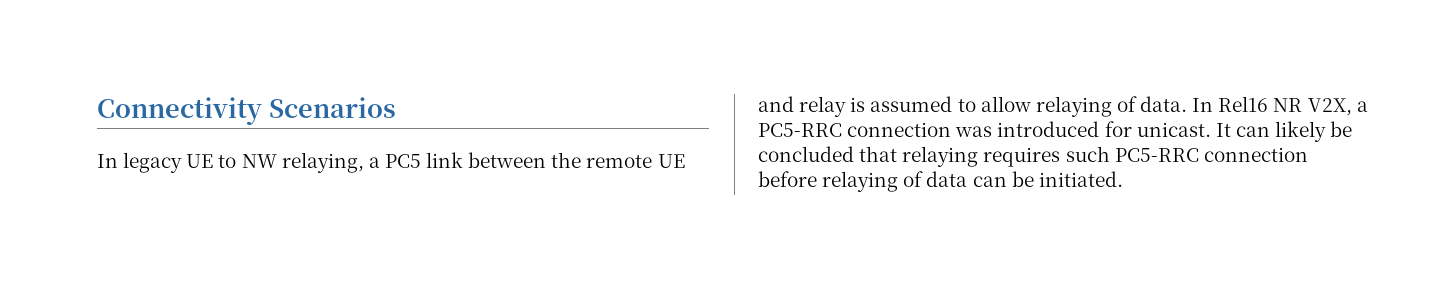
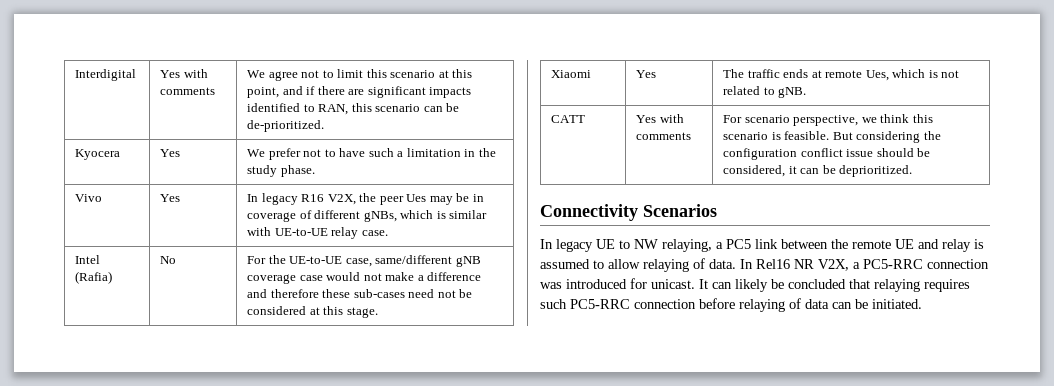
(97, 111) none -> [75,69,137,81] [160,69,208,78] [160,87,216,95] [247,69,473,81] [247,86,472,98] [247,103,460,115] [247,120,325,132] [75,149,121,160] [160,149,181,157] [247,148,496,160] [247,165,315,177] [75,194,103,202] [160,194,181,202] [247,193,484,205] [247,210,488,222] [247,227,388,239] [75,255,101,264] [75,271,113,284] [160,256,177,264] [247,255,481,267] [247,272,482,284] [247,289,473,298] [247,306,378,318] [551,70,592,78] [636,70,657,78] [723,69,960,81] [723,86,807,98] [551,115,586,123] [636,114,684,123] [636,132,692,140] [723,114,933,126] [723,131,941,143] [723,148,931,160] [723,165,913,177] Interdigital | Yes with comments | We agree not to limit this scenario at this point, and if there are significant impacts identified to RAN, this scenario can be de-prioritized. // Kyocera | Yes | We prefer not to have such a limitation in the study phase. // Vivo | Yes | In legacy R16 V2X, the peer Ues may be in coverage of different gNBs, which is similar with UE-to-UE relay case. // Intel (Rafia) | No | For the UE-to-UE case, same/different gNB coverage case would not make a difference and therefore these sub-cases need not be considered at this stage. // Xiaomi | Yes | The traffic ends at remote Ues, which is not related to gNB. // CATT | Yes with comments | For scenario perspective, we think this scenario is feasible. But considering the configuration conflict issue should be considered, it can be deprioritized. //

